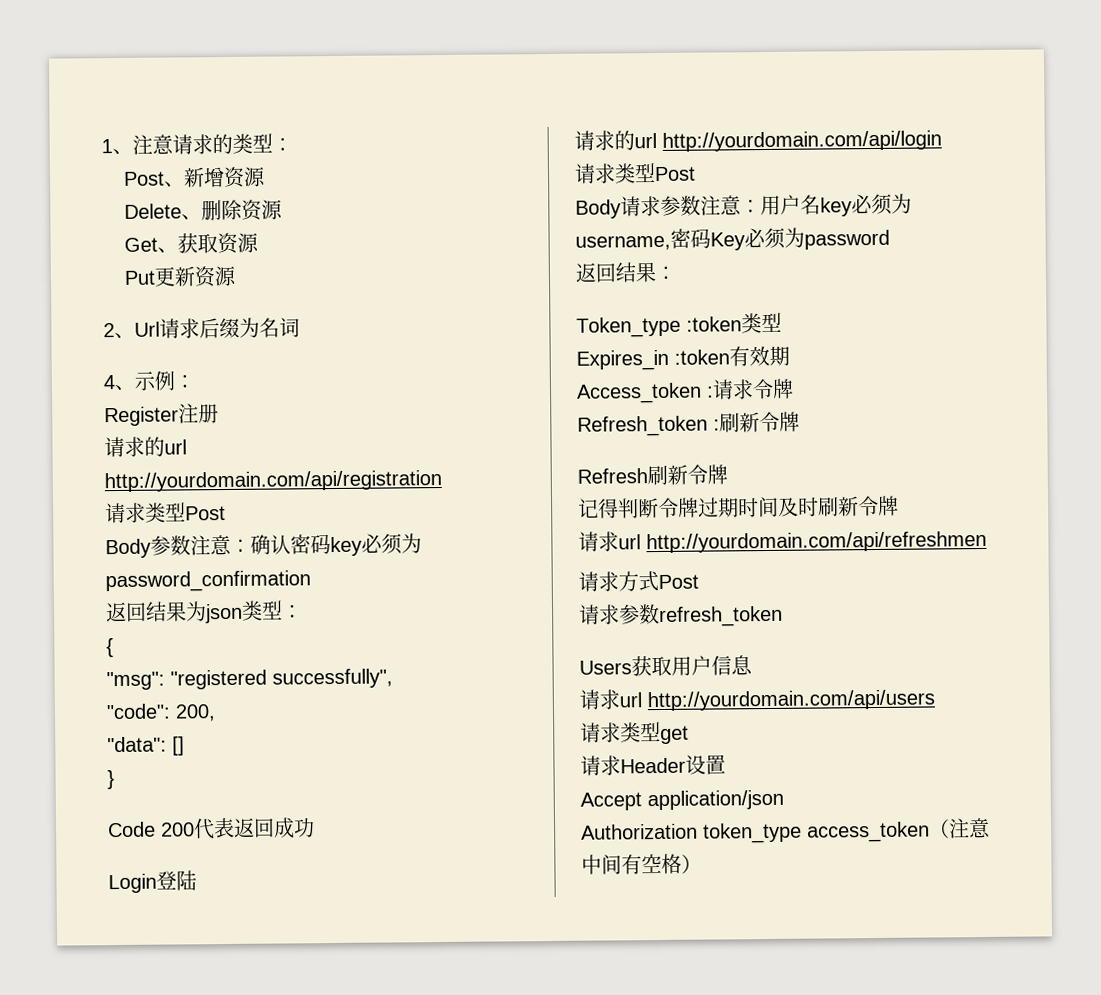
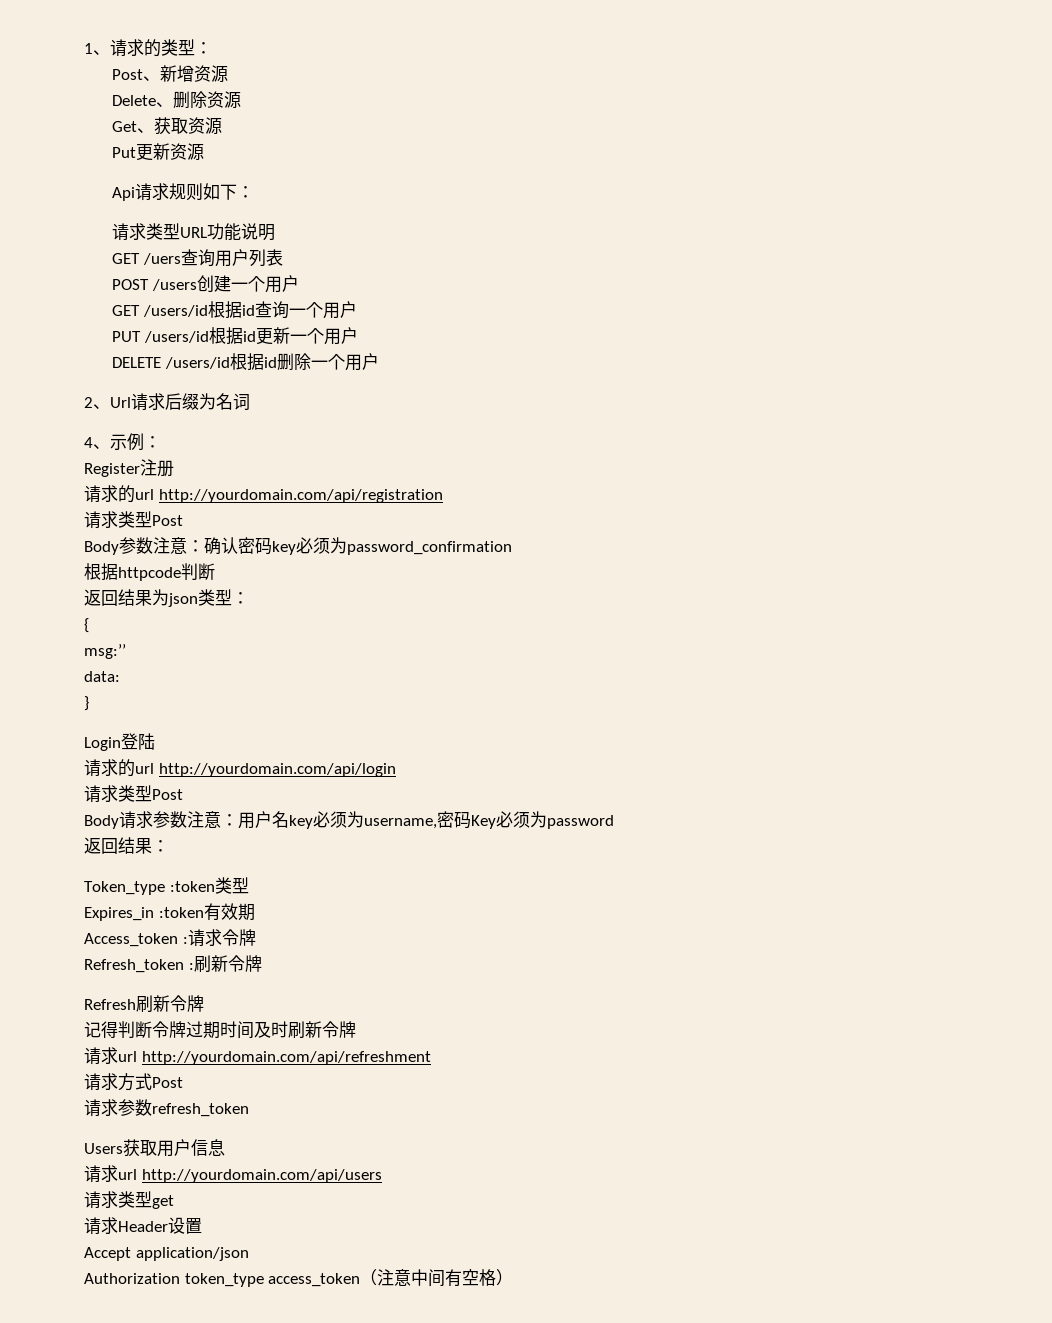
[132,134,174,155] 注意 -> (110, 52) none
(238, 276) none -> [112,183,255,201] [112,223,276,241] [112,249,283,267] [112,275,299,293] [112,301,357,319] [112,327,358,345] [112,353,379,371] // Api请求规则如下： // 请求类型URL功能说明 // GET /uers查询用户列表 // POST /users创建一个用户 // GET /users/id根据id查询一个用户 // PUT /users/id根据id更新一个用户 // DELETE /users/id根据id删除一个用户
(311, 581) none -> [84,563,215,581] // 根据httpcode判断
[106,668,393,691] [106,703,216,722] [107,736,185,756] [107,770,115,790] [107,817,315,840] "msg": "registered successfully", // "code": 200, // "data": [] // } // Code 200代表返回成功 -> [84,644,126,659] [84,671,120,682] [84,696,89,711] msg:’’ // data: // }
[646,530,987,554] http://yourdomain.com/api/refreshmen -> [141,1051,431,1065] http://yourdomain.com/api/refreshment

